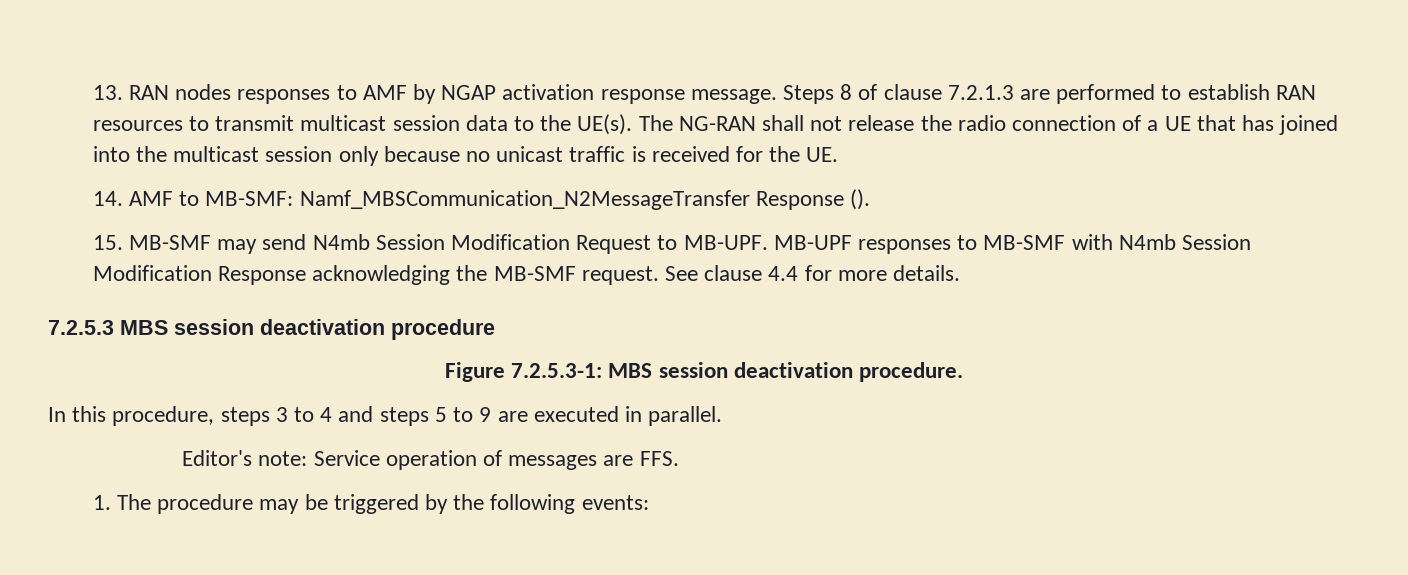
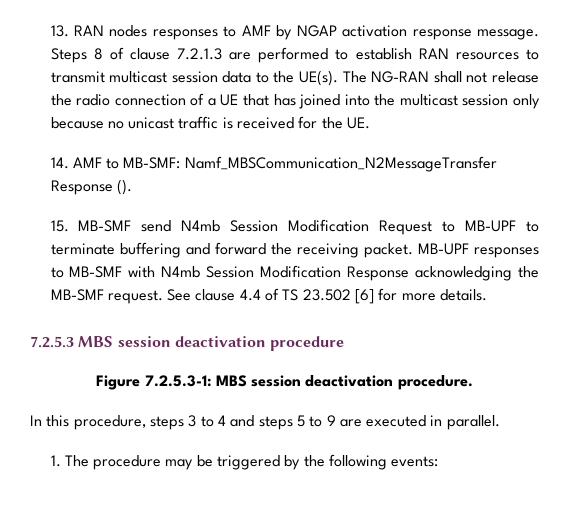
[217,239,258,254] may -> (132, 226) none
[683,235,768,250] MB-UPF. -> [465,220,540,232] [50,242,413,258] MB-UPF to terminate buffering and forward the receiving packet.
(799, 273) none -> [265,288,375,304] of TS 23.502 [6]
[182,450,679,470] // Editor's note: Service operation of messages are FFS. -> (500, 422) none

